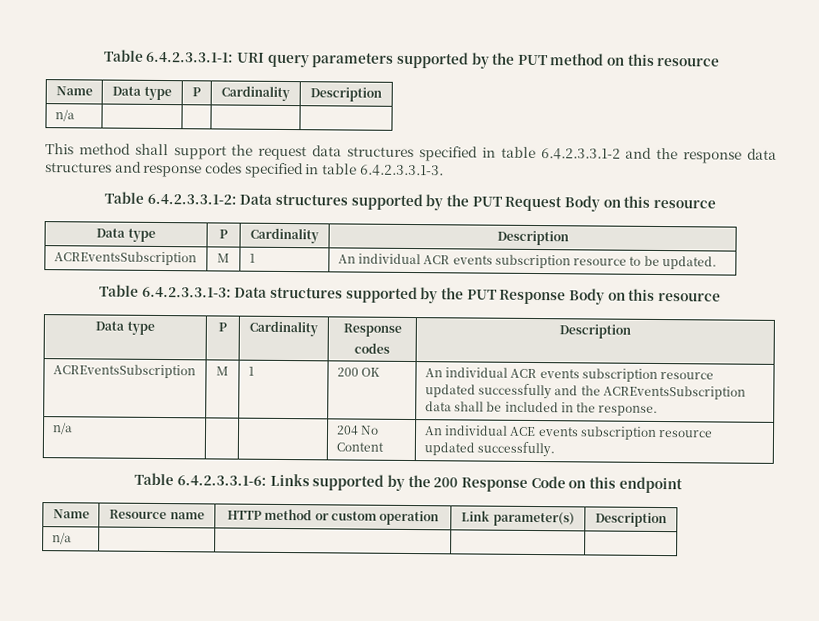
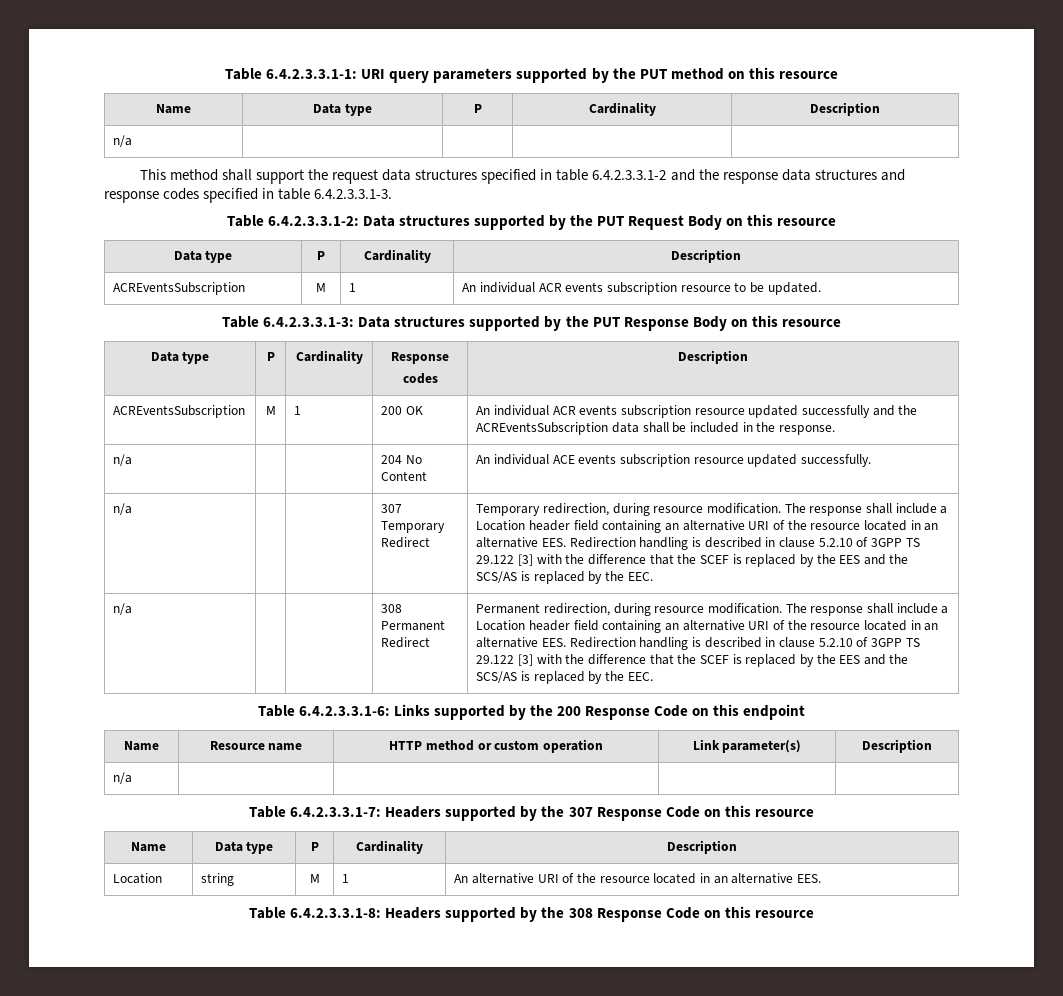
(556, 449) none -> [113,503,133,515] [381,504,403,513] [381,521,446,533] [381,537,431,548] [476,503,948,516] [476,520,939,533] [476,537,920,550] [476,554,909,567] [476,571,653,584] [113,603,133,615] [381,604,403,613] [381,620,446,631] [381,637,431,648] [476,603,949,616] [476,620,939,633] [476,637,920,650] [476,654,909,667] [476,671,653,684] // n/a | | | 307 Temporary Redirect | Temporary redirection, during resource modification. The response shall include a Location header field containing an alternative URI of the resource located in an alternative EES. Redirection handling is described in clause 5.2.10 of 3GPP TS 29.122 [3] with the difference that the SCEF is replaced by the EES and the SCS/AS is replaced by the EEC. // n/a | | | 308 Permanent Redirect | Permanent redirection, during resource modification. The response shall include a Location header field containing an alternative URI of the resource located in an alternative EES. Redirection handling is described in clause 5.2.10 of 3GPP TS 29.122 [3] with the difference that the SCEF is replaced by the EES and the SCS/AS is replaced by the EEC.
(72, 538) none -> [249,805,814,821] [131,842,166,852] [214,841,274,854] [310,842,319,851] [356,840,423,854] [667,840,737,854] [113,873,163,884] [201,873,235,886] [309,874,320,883] [342,874,350,883] [454,873,821,884] [249,906,814,922] // Table 6.4.2.3.3.1-7: Headers supported by the 307 Response Code on this resource // Name | Data type | P | Cardinality | Description // Location | string | M | 1 | An alternative URI of the resource located in an alternative EES. // Table 6.4.2.3.3.1-8: Headers supported by the 308 Response Code on this resource

